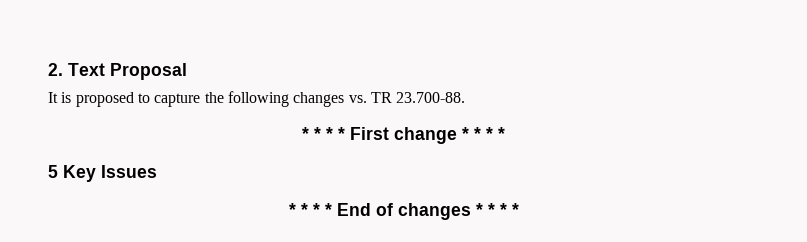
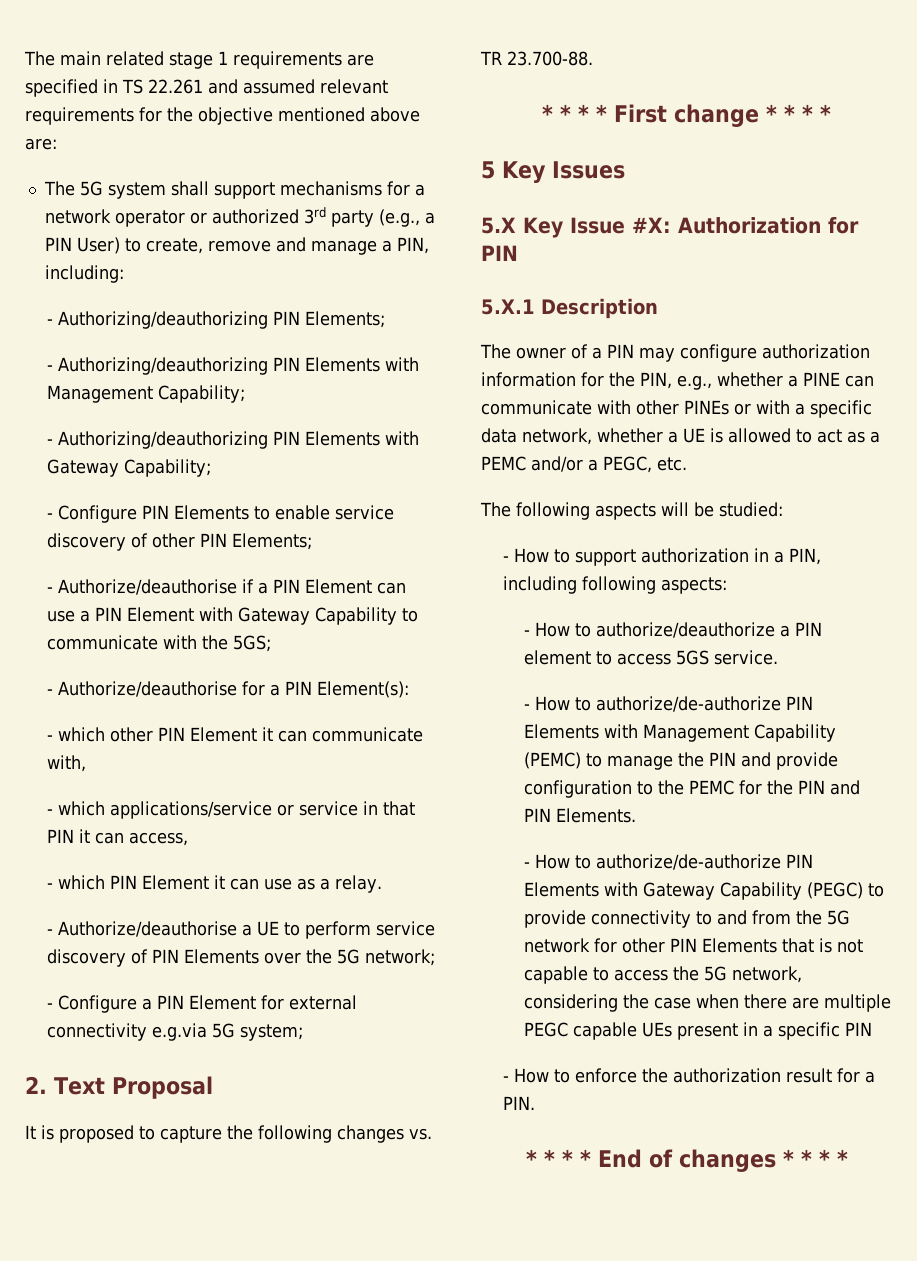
(48, 69) none -> [24,51,374,69] [25,79,388,97] [25,107,420,125] [25,138,57,150] [43,181,425,199] [44,207,435,227] [44,237,429,255] [44,265,124,283] [46,311,385,329] [46,357,419,375] [46,385,245,403] [46,431,419,449] [46,459,211,477] [46,505,394,523] [46,533,312,551] [46,579,406,595] [46,607,418,625] [46,635,271,652] [46,681,409,698] [46,727,423,742] [46,755,86,772] [46,801,415,819] [46,829,188,846] [46,875,382,893] [46,921,435,939] [46,949,435,967] [46,995,357,1013] [46,1023,303,1041] The main related stage 1 requirements are specified in TS 22.261 and assumed relevant requirements for the objective mentioned above are: // The 5G system shall support mechanisms for a network operator or authorized 3rd party (e.g., a PIN User) to create, remove and manage a PIN, including: // - Authorizing/deauthorizing PIN Elements; // - Authorizing/deauthorizing PIN Elements with Management Capability; // - Authorizing/deauthorizing PIN Elements with Gateway Capability; // - Configure PIN Elements to enable service discovery of other PIN Elements; // - Authorize/deauthorise if a PIN Element can use a PIN Element with Gateway Capability to communicate with the 5GS; // - Authorize/deauthorise for a PIN Element(s): // - which other PIN Element it can communicate with, // - which applications/service or service in that PIN it can access, // - which PIN Element it can use as a relay. // - Authorize/deauthorise a UE to perform service discovery of PIN Elements over the 5G network; // - Configure a PIN Element for external connectivity e.g.via 5G system; //
(157, 171) none -> [481,217,859,238] [481,245,518,261] [481,298,658,319] [480,344,870,362] [481,372,874,390] [481,400,872,418] [481,428,880,445] [481,456,687,473] [480,502,783,520] [502,548,821,566] [502,576,727,594] [524,622,823,638] [524,650,779,665] [524,696,814,712] [524,724,837,742] [524,752,839,770] [524,780,861,798] [524,808,637,823] [524,854,814,870] [524,882,885,900] [524,910,851,928] [524,938,864,953] [524,966,803,984] [524,994,892,1012] [524,1022,873,1040] [502,1068,875,1083] [502,1096,535,1110] // 5.X Key Issue #X: Authorization for PIN // 5.X.1 Description // The owner of a PIN may configure authorization information for the PIN, e.g., whether a PINE can communicate with other PINEs or with a specific data network, whether a UE is allowed to act as a PEMC and/or a PEGC, etc. // The following aspects will be studied: // - How to support authorization in a PIN, including following aspects: // - How to authorize/deauthorize a PIN element to access 5GS service. // - How to authorize/de-authorize PIN Elements with Management Capability (PEMC) to manage the PIN and provide configuration to the PEMC for the PIN and PIN Elements. // - How to authorize/de-authorize PIN Elements with Gateway Capability (PEGC) to provide connectivity to and from the 5G network for other PIN Elements that is not capable to access the 5G network, considering the case when there are multiple PEGC capable UEs present in a specific PIN // - How to enforce the authorization result for a PIN.

